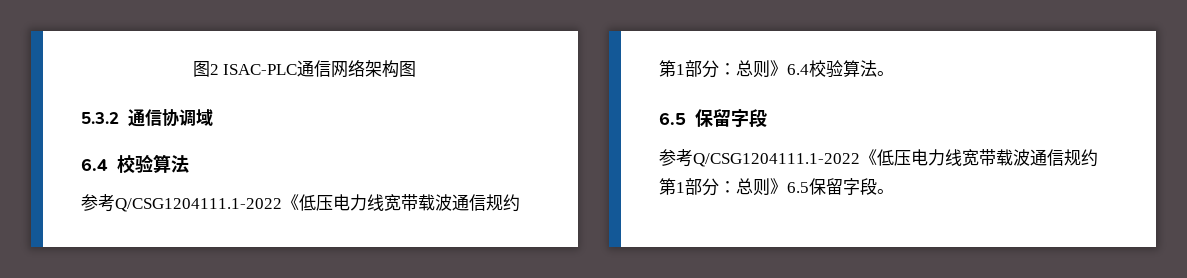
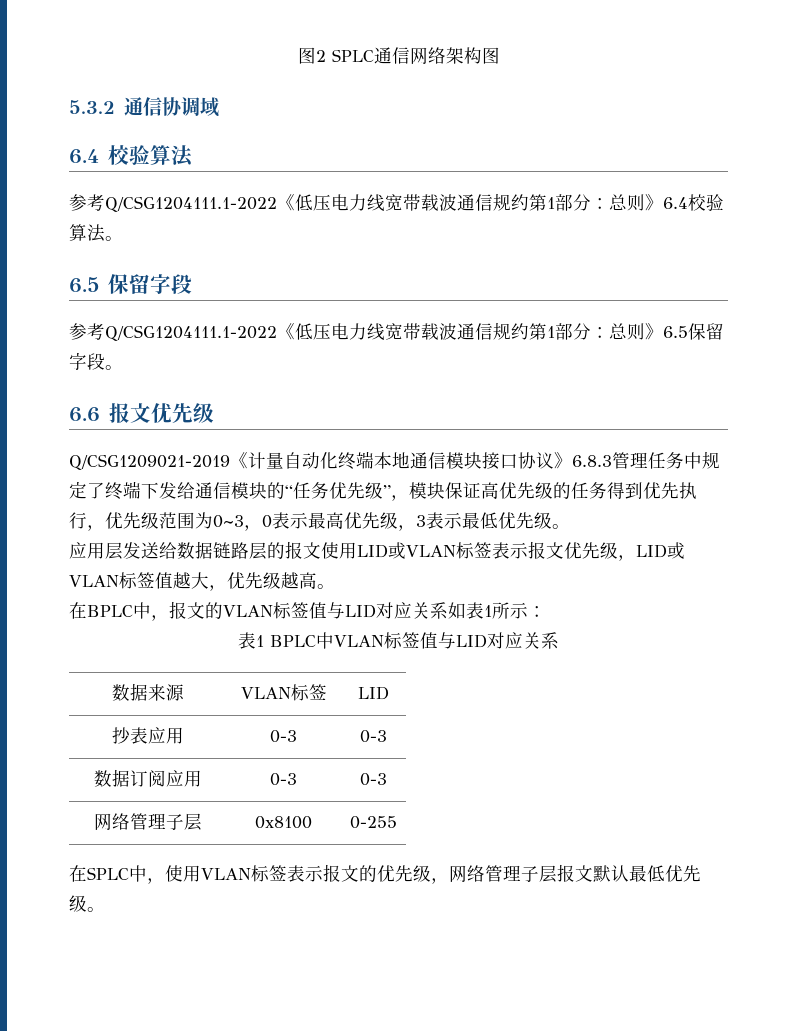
[223,64,298,75] ISAC-PLC -> [331,49,374,62] SPLC
(894, 191) none -> [69,403,214,423] [69,451,720,470] [69,481,697,501] [69,512,570,531] [69,541,685,561] [69,572,335,591] [69,601,546,621] [238,632,559,649] [111,683,184,701] [240,684,327,701] [358,686,389,700] [111,727,184,744] [270,730,297,743] [360,730,387,743] [93,769,202,787] [270,773,297,786] [360,773,387,786] [93,813,202,831] [255,816,312,829] [350,816,397,829] [69,864,701,884] [69,895,105,912] // 6.6报文优先级 // Q/CSG1209021-2019《计量自动化终端本地通信模块接口协议》6.8.3管理任务中规定了终端下发给通信模块的“任务优先级”，模块保证高优先级的任务得到优先执行，优先级范围为0~3，0表示最高优先级，3表示最低优先级。 // 应用层发送给数据链路层的报文使用LID或VLAN标签表示报文优先级，LID或VLAN标签值越大，优先级越高。 // 在BPLC中，报文的VLAN标签值与LID对应关系如表1所示： // 表1 BPLC中VLAN标签值与LID对应关系 // 数据来源 | VLAN标签 | LID // 抄表应用 | 0-3 | 0-3 // 数据订阅应用 | 0-3 | 0-3 // 网络管理子层 | 0x8100 | 0-255 // 在SPLC中，使用VLAN标签表示报文的优先级，网络管理子层报文默认最低优先级。

